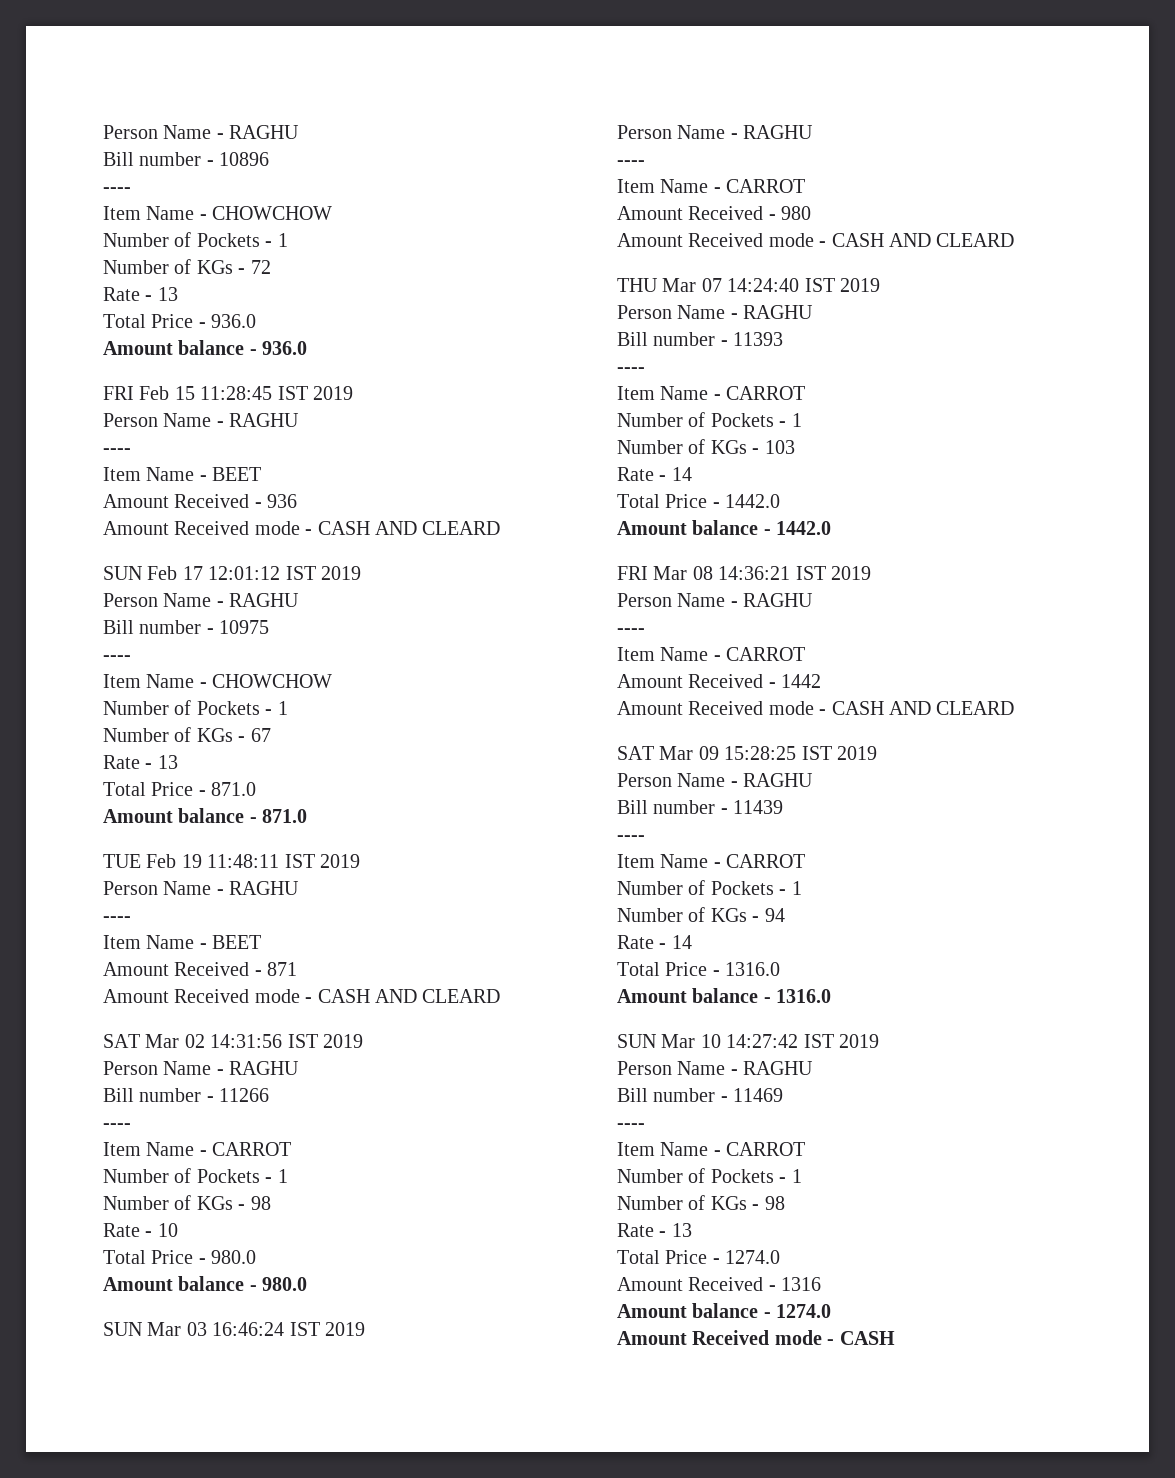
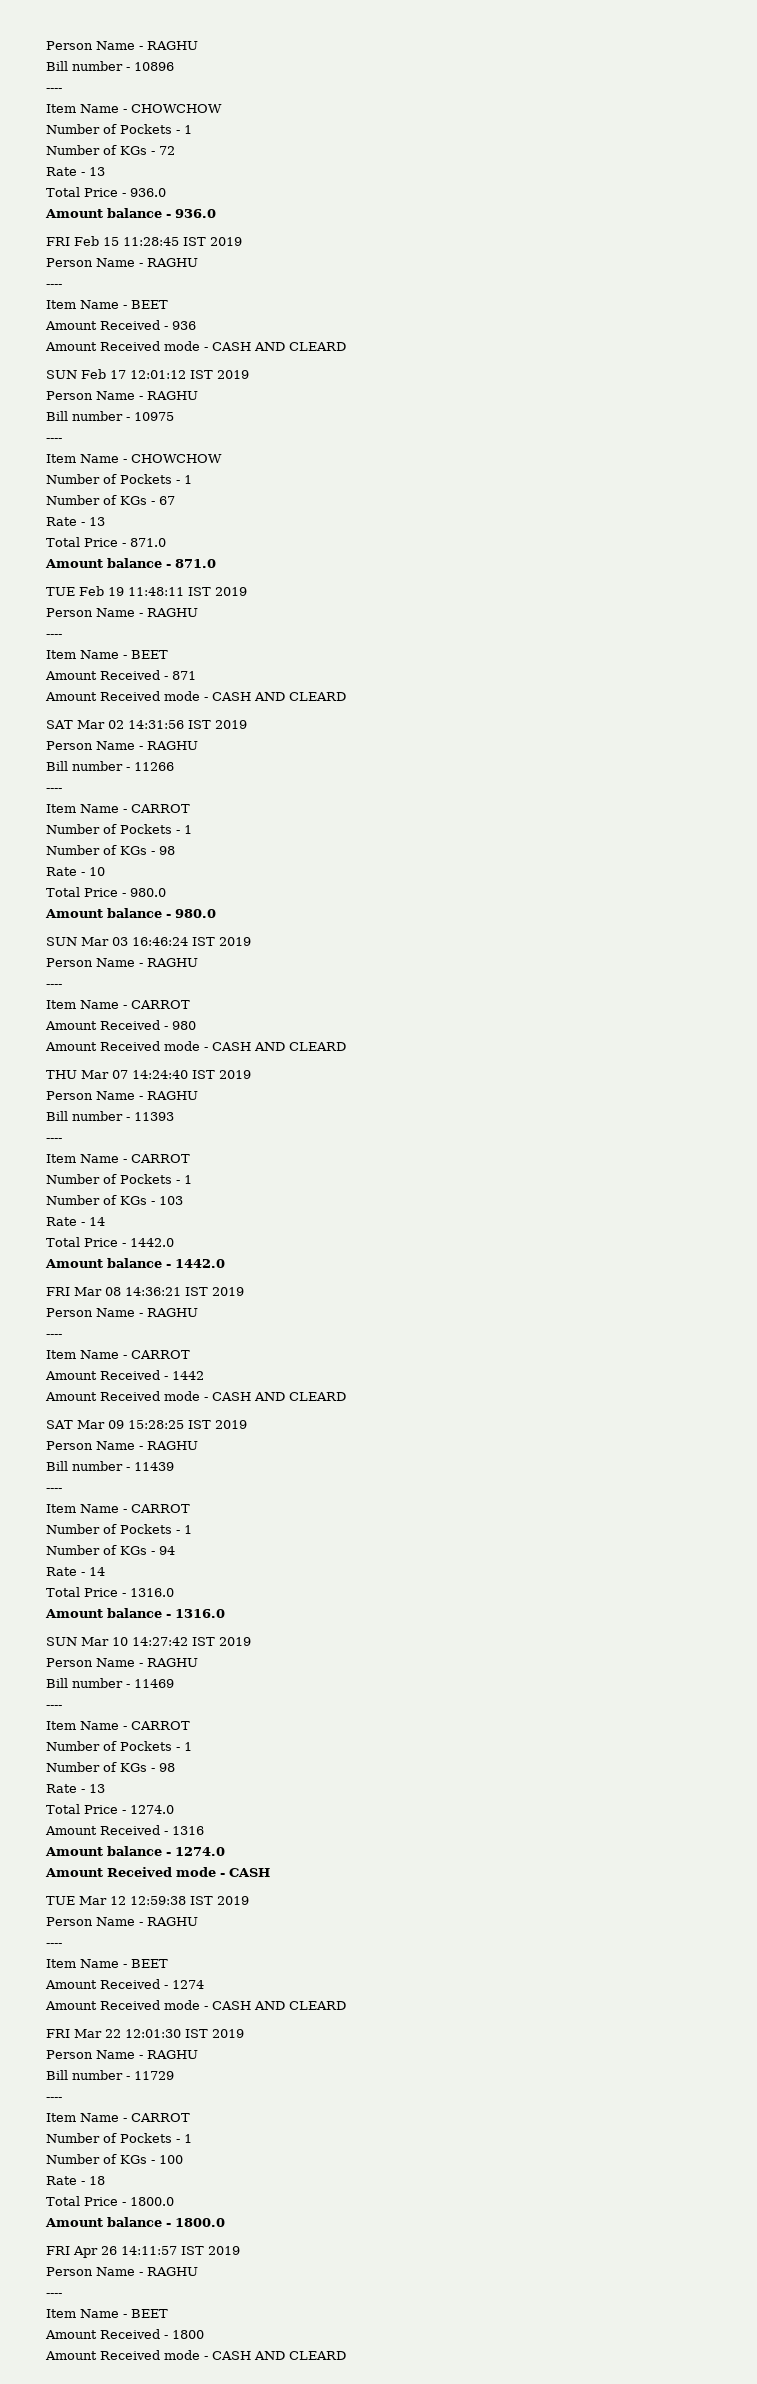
(895, 1338) none -> [46,1896,249,1905] [46,1917,198,1926] [46,1943,62,1947] [46,1959,168,1968] [45,1979,204,1989] [45,2000,346,2010] [46,2029,244,2038] [46,2050,198,2059] [46,2070,174,2080] [46,2097,62,2101] [46,2113,190,2122] [46,2133,192,2143] [46,2154,183,2164] [46,2176,105,2185] [46,2196,174,2206] [45,2217,225,2227] [46,2246,240,2258] [46,2267,198,2276] [46,2293,62,2297] [46,2309,168,2318] [45,2329,204,2339] [45,2350,346,2360] // TUE Mar 12 12:59:38 IST 2019 // Person Name - RAGHU // ---- // Item Name - BEET // Amount Received - 1274 // Amount Received mode - CASH AND CLEARD // FRI Mar 22 12:01:30 IST 2019 // Person Name - RAGHU // Bill number - 11729 // ---- // Item Name - CARROT // Number of Pockets - 1 // Number of KGs - 100 // Rate - 18 // Total Price - 1800.0 // Amount balance - 1800.0 // FRI Apr 26 14:11:57 IST 2019 // Person Name - RAGHU // ---- // Item Name - BEET // Amount Received - 1800 // Amount Received mode - CASH AND CLEARD

